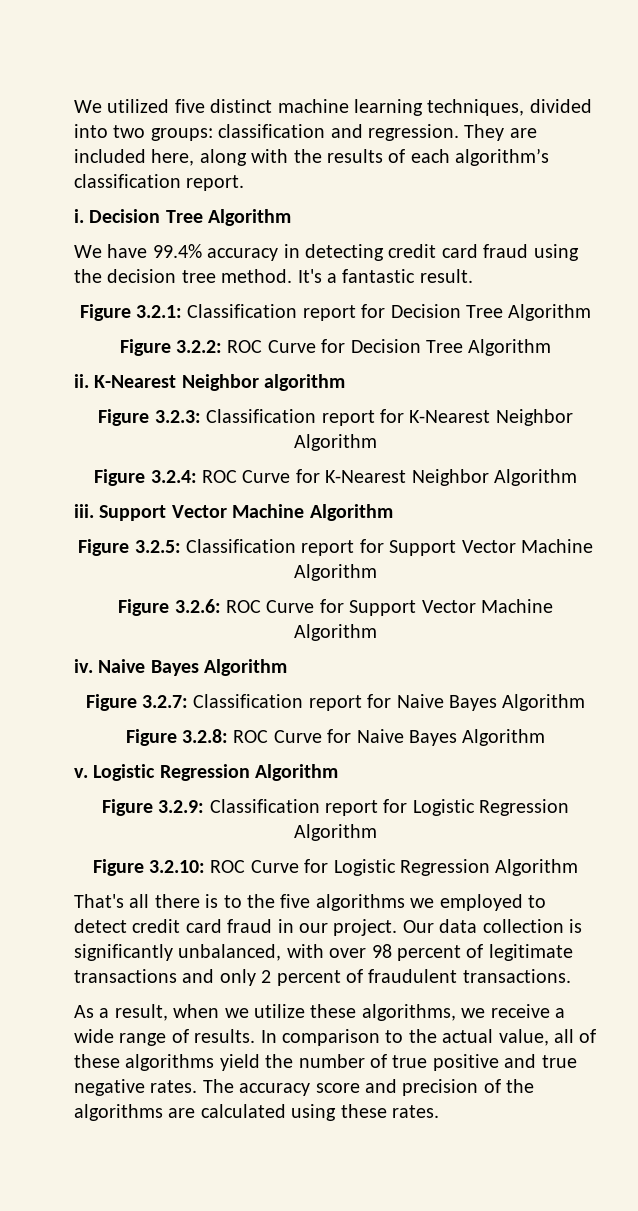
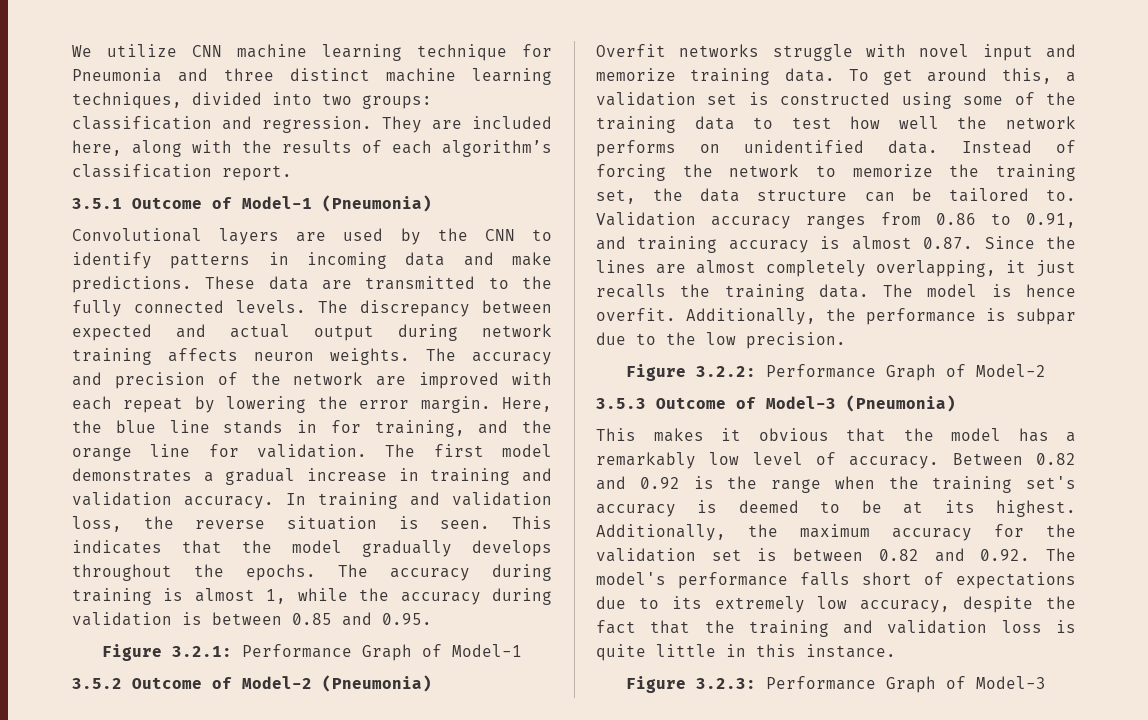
[74,99,205,113] We utilized five -> [72,44,552,61] [72,68,274,82] We utilize CNN machine learning technique for Pneumonia and three
[74,209,292,226] [74,244,579,261] [74,269,473,283] [79,304,592,321] [119,339,552,356] [74,374,346,391] [98,409,573,426] [294,434,377,451] [94,469,577,486] [74,504,393,521] [78,539,593,556] [294,564,377,581] [118,599,553,616] [294,624,377,641] [74,659,288,676] [85,694,586,711] [125,729,546,746] [74,764,339,781] [101,799,570,816] [294,824,377,841] [92,859,579,876] [74,894,546,911] [74,919,582,936] [74,944,573,961] [74,969,571,986] [74,1004,565,1021] [74,1029,597,1046] [74,1054,577,1071] [74,1079,360,1096] i. Decision Tree Algorithm // We have 99.4% accuracy in detecting credit card fraud using the decision tree method. It's a fantastic result. // Figure 3.2.1: Classification report for Decision Tree Algorithm // Figure 3.2.2: ROC Curve for Decision Tree Algorithm // ii. K-Nearest Neighbor algorithm // Figure 3.2.3: Classification report for K-Nearest Neighbor Algorithm // Figure 3.2.4: ROC Curve for K-Nearest Neighbor Algorithm // iii. Support Vector Machine Algorithm // Figure 3.2.5: Classification report for Support Vector Machine Algorithm // Figure 3.2.6: ROC Curve for Support Vector Machine Algorithm // iv. Naive Bayes Algorithm // Figure 3.2.7: Classification report for Naive Bayes Algorithm // Figure 3.2.8: ROC Curve for Naive Bayes Algorithm // v. Logistic Regression Algorithm // Figure 3.2.9: Classification report for Logistic Regression Algorithm // Figure 3.2.10: ROC Curve for Logistic Regression Algorithm // That's all there is to the five algorithms we employed to detect credit card fraud in our project. Our data collection is significantly unbalanced, with over 98 percent of legitimate transactions and only 2 percent of fraudulent transactions. // As a result, when we utilize these algorithms, we receive a wide range of results. In comparison to the actual value, all of these algorithms yield the number of true positive and true negative rates. The accuracy score -> [72,195,432,212] [72,228,553,245] [72,252,552,269] [72,276,552,293] [72,300,552,317] [72,324,552,341] [72,348,552,365] 3.5.1 Outcome of Model-1 (Pneumonia) // Convolutional layers are used by the CNN to identify patterns in incoming data and make predictions. These data are transmitted to the fully connected levels. The discrepancy between expected and actual output during network training affects neuron weights. The accuracy
[74,1104,439,1121] algorithms are calculated using these rates. -> [293,372,552,389] [72,396,552,413] [72,420,552,437] [72,444,552,461] [72,468,552,485] [72,492,552,509] [72,516,552,532] [72,540,552,557] [72,564,552,581] [72,588,552,605] [72,612,432,626] [102,644,522,661] [72,675,432,692] [596,44,1076,61] [596,68,1076,85] [596,92,1076,109] [596,116,1076,133] [596,140,1076,157] [596,164,1076,181] [596,188,1076,204] [596,212,1076,229] [596,236,1076,253] [596,260,1076,277] [596,284,1076,301] [596,308,1076,325] [596,332,846,349] [626,364,1046,381] [596,395,956,412] [596,428,1076,442] [596,452,1076,469] [596,476,1076,493] [596,500,1076,517] [596,524,1076,541] [596,548,1076,562] [596,572,1076,589] [596,596,1076,613] [596,620,1076,637] [596,644,896,661] [626,676,1046,693] network are improved with each repeat by lowering the error margin. Here, the blue line stands in for training, and the orange line for validation. The first model demonstrates a gradual increase in training and validation accuracy. In training and validation loss, the reverse situation is seen. This indicates that the model gradually develops throughout the epochs. The accuracy during training is almost 1, while the accuracy during validation is between 0.85 and 0.95. // Figure 3.2.1: Performance Graph of Model-1 // 3.5.2 Outcome of Model-2 (Pneumonia) // Overfit networks struggle with novel input and memorize training data. To get around this, a validation set is constructed using some of the training data to test how well the network performs on unidentified data. Instead of forcing the network to memorize the training set, the data structure can be tailored to. Validation accuracy ranges from 0.86 to 0.91, and training accuracy is almost 0.87. Since the lines are almost completely overlapping, it just recalls the training data. The model is hence overfit. Additionally, the performance is subpar due to the low precision. // Figure 3.2.2: Performance Graph of Model-2 // 3.5.3 Outcome of Model-3 (Pneumonia) // This makes it obvious that the model has a remarkably low level of accuracy. Between 0.82 and 0.92 is the range when the training set's accuracy is deemed to be at its highest. Additionally, the maximum accuracy for the validation set is between 0.82 and 0.92. The model's performance falls short of expectations due to its extremely low accuracy, despite the fact that the training and validation loss is quite little in this instance. // Figure 3.2.3: Performance Graph of Model-3

